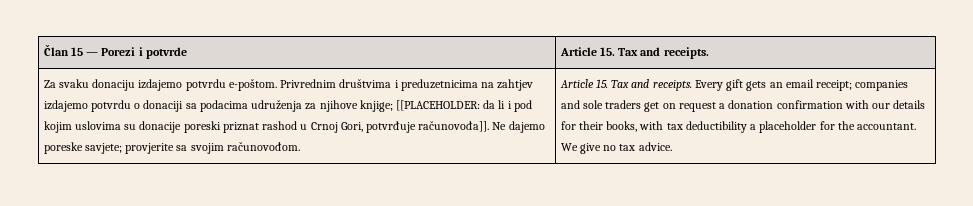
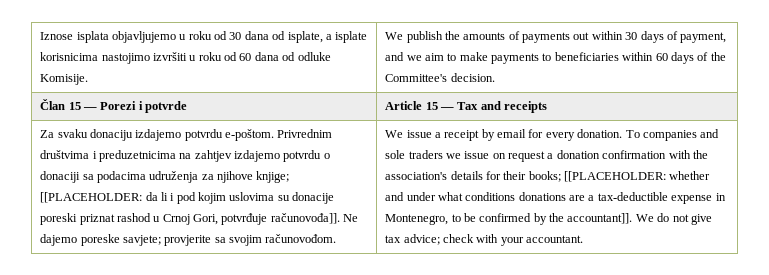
(43, 50) none -> [40,31,368,43] [40,52,331,64] [40,74,89,85] [385,31,727,43] [385,52,726,64] [385,73,495,82] Iznose isplata objavljujemo u roku od 30 dana od isplate, a isplate korisnicima nastojimo izvršiti u roku od 60 dana od odluke Komisije. | We publish the amounts of payments out within 30 days of payment, and we aim to make payments to beneficiaries within 60 days of the Committee's decision. //
[599,47,709,59] 15. Tax and receipts. -> [425,101,548,113] 15 — Tax and receipts
[559,79,852,91] Article 15. Tax and receipts. Every gift gets an email receipt; -> [385,129,640,141] We issue a receipt by email for every donation. To
[644,102,660,112] get -> [445,151,490,159] we issue
[871,103,890,109] our -> [692,150,708,159] [385,172,448,180] the association's
[606,121,916,133] [560,142,672,154] books, with tax deductibility a placeholder for the accountant. We give no tax advice. -> [528,171,711,182] [385,192,726,204] [385,213,712,225] [385,234,584,246] books; [[PLACEHOLDER: whether and under what conditions donations are a tax-deductible expense in Montenegro, to be confirmed by the accountant]]. We do not give tax advice; check with your accountant.

